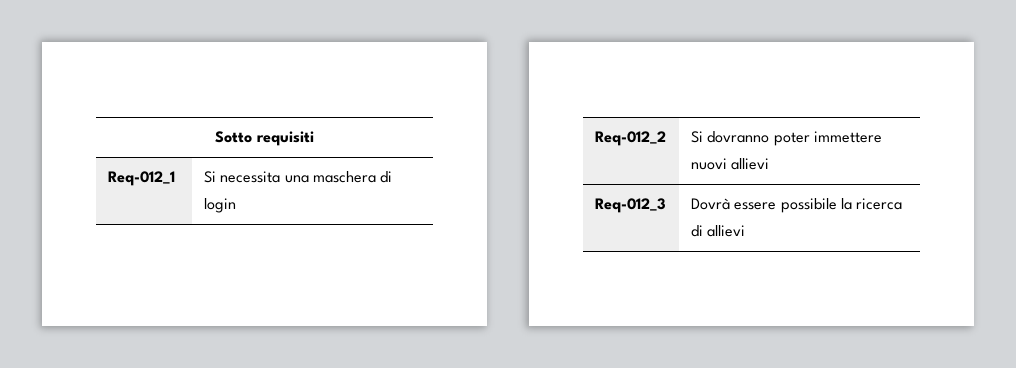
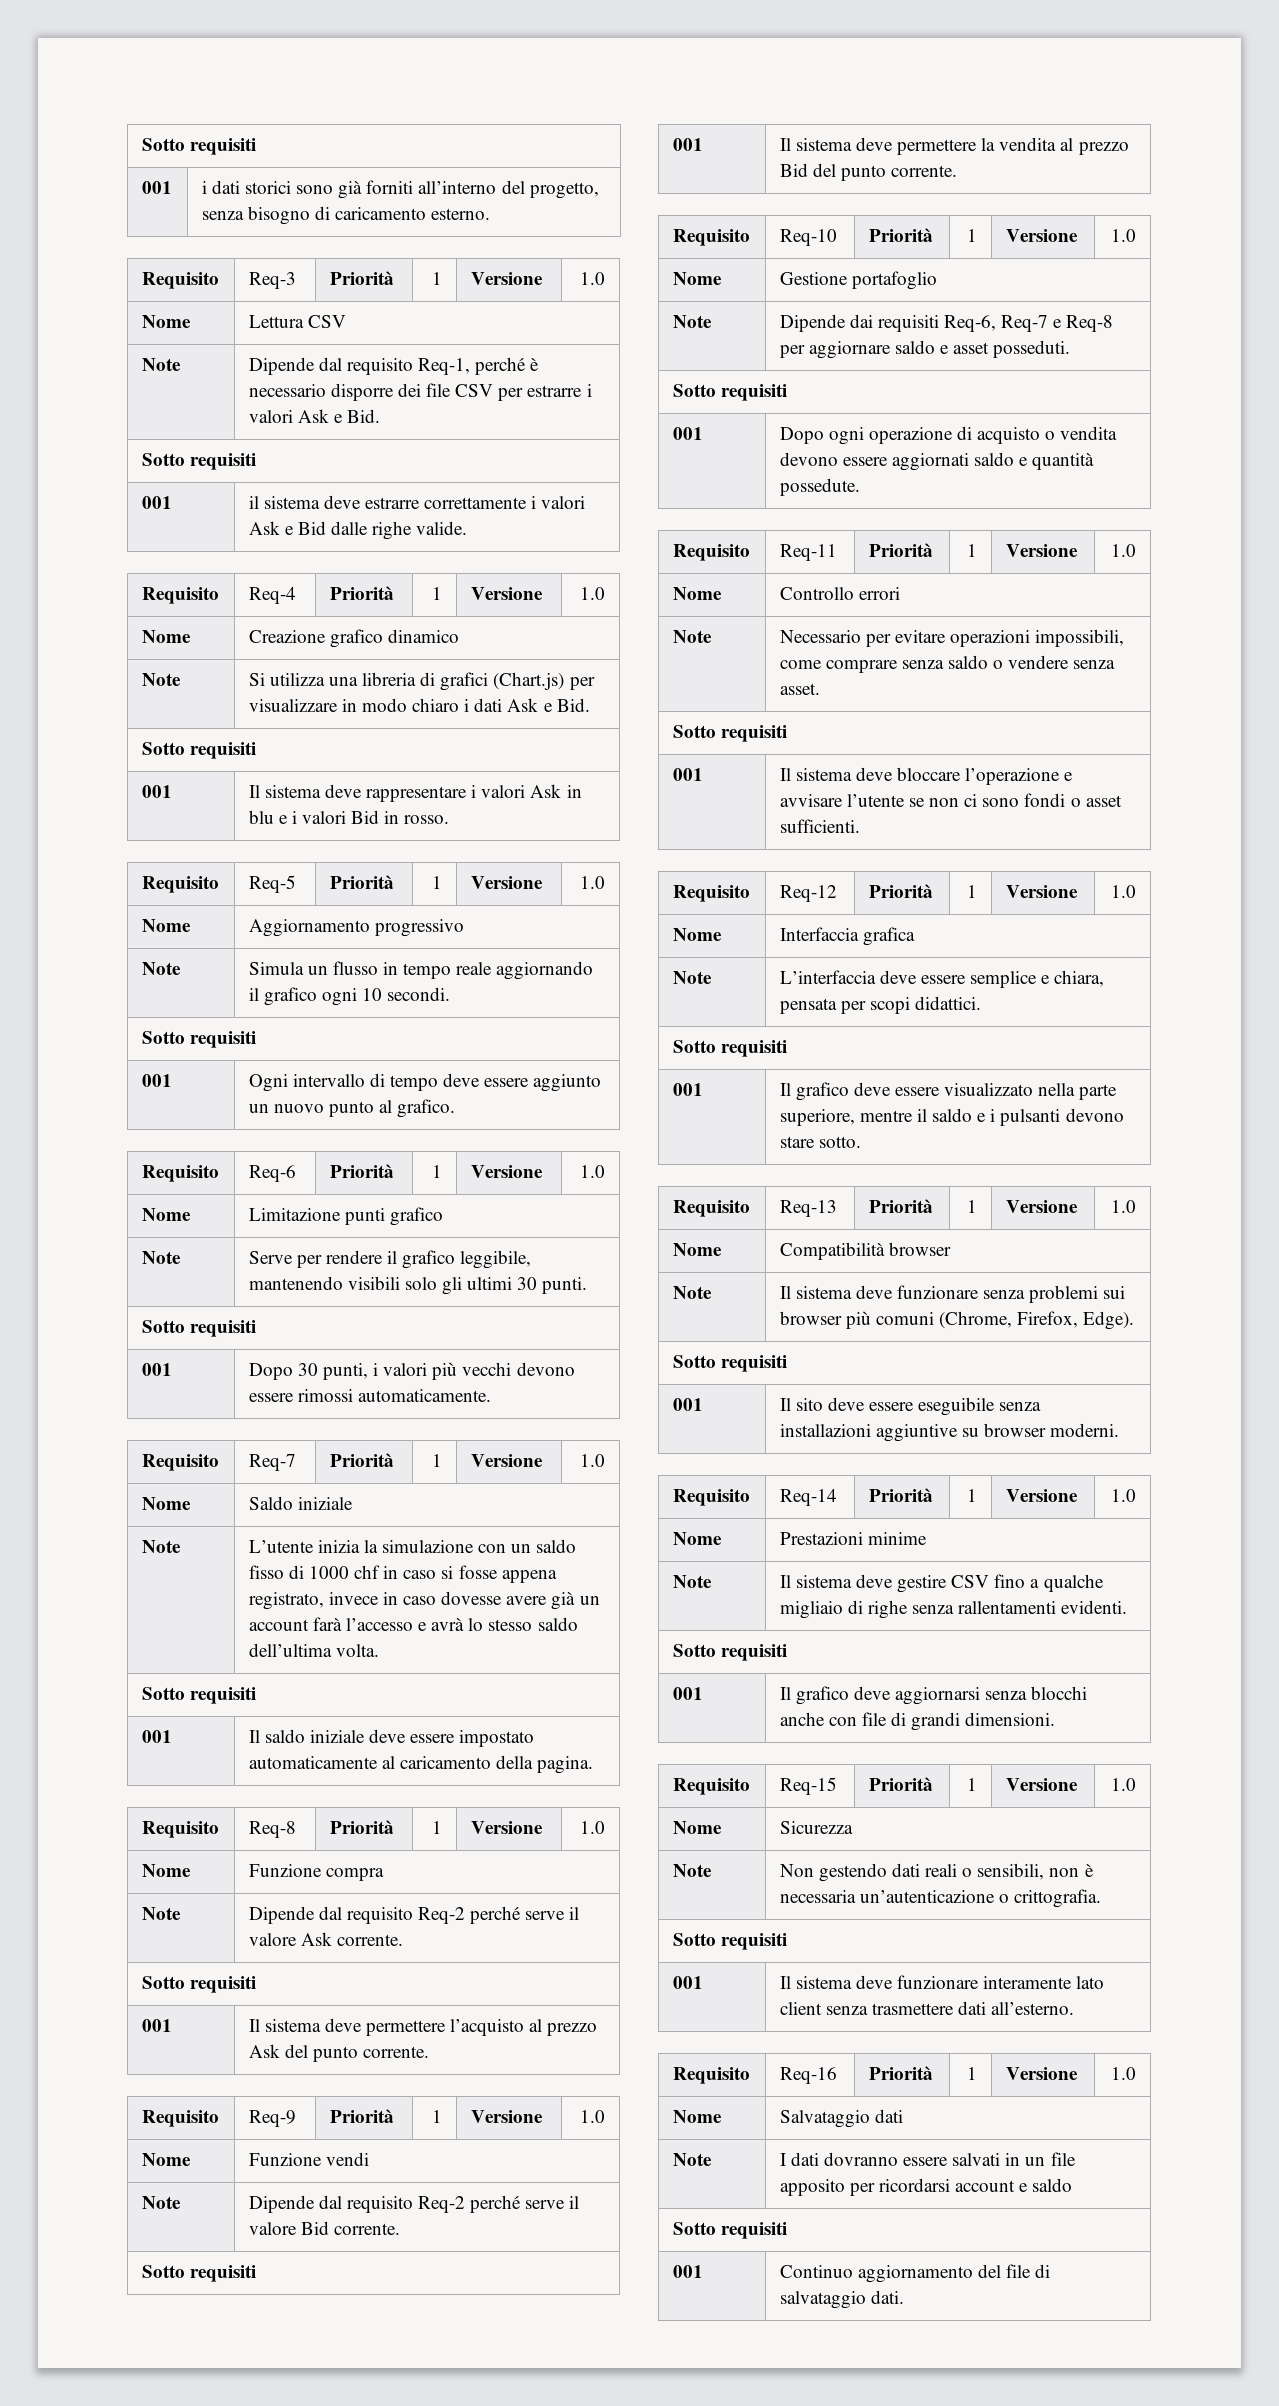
[215,131,314,146] [108,171,176,186] [204,171,393,183] [204,198,237,213] [595,131,667,146] [691,131,882,146] [691,158,770,170] [595,198,667,213] [691,198,903,213] [691,225,746,237] Sotto requisiti // Req-012_1 | Si necessita una maschera di login // Req-012_2 | Si dovranno poter immettere nuovi allievi // Req-012_3 | Dovrà essere possibile la ricerca di allievi -> [141,138,256,155] [141,181,172,194] [201,180,599,199] [201,206,491,225] [141,272,219,289] [248,272,296,289] [329,271,394,285] [432,272,443,285] [470,272,543,285] [580,272,606,285] [141,315,191,328] [248,315,346,328] [141,358,181,371] [248,357,540,375] [248,383,592,401] [248,409,381,423] [141,453,256,470] [141,496,172,509] [248,495,586,509] [248,521,468,540] [141,587,219,604] [248,587,296,604] [329,586,394,600] [432,587,443,600] [470,587,543,600] [580,587,606,600] [141,630,191,643] [248,629,459,648] [141,673,181,686] [248,672,595,691] [248,698,590,712] [141,742,256,759] [141,785,172,798] [248,784,582,802] [248,810,450,824] [141,876,219,893] [248,875,296,893] [329,875,394,889] [432,876,443,889] [470,876,543,889] [580,876,606,889] [141,919,191,932] [248,919,464,937] [141,962,181,975] [248,961,594,980] [248,987,451,1006] [141,1031,256,1048] [141,1074,172,1087] [248,1073,602,1092] [248,1099,456,1118] [141,1165,219,1182] [248,1165,296,1182] [329,1164,394,1178] [432,1165,443,1178] [470,1165,543,1178] [580,1165,606,1178] [141,1208,191,1221] [248,1207,443,1226] [141,1251,181,1264] [248,1250,532,1269] [248,1276,588,1295] [141,1320,256,1337] [141,1363,172,1376] [248,1362,575,1380] [248,1389,491,1402] [141,1454,219,1471] [248,1454,296,1471] [329,1453,394,1467] [432,1454,443,1467] [470,1454,543,1467] [580,1454,606,1467] [141,1497,191,1510] [248,1496,353,1510] [141,1540,181,1553] [248,1539,577,1553] [248,1565,557,1583] [248,1591,600,1610] [248,1617,578,1631] [248,1643,379,1657] [141,1687,256,1704] [141,1730,172,1743] [248,1729,535,1747] [248,1755,594,1774] [141,1821,219,1838] [248,1821,296,1838] [329,1820,394,1834] [432,1821,443,1834] [470,1821,543,1834] [580,1821,606,1834] [141,1864,191,1877] [248,1864,384,1881] [141,1907,181,1920] [248,1906,580,1924] [248,1932,403,1946] [141,1976,256,1993] [141,2019,172,2032] [248,2018,598,2036] [248,2044,430,2062] [141,2110,219,2127] [248,2110,296,2127] [329,2109,394,2123] [432,2110,443,2123] [470,2110,543,2123] [580,2110,606,2123] [141,2153,191,2166] [248,2152,369,2166] [141,2196,181,2209] [248,2195,580,2213] [248,2221,400,2235] [141,2265,256,2282] [672,138,703,151] [779,137,1129,155] [779,163,958,181] [672,229,750,246] [779,229,837,246] [868,228,933,242] [967,229,978,242] [1005,229,1078,242] [1111,229,1137,242] [672,272,722,285] [779,271,937,290] [672,315,712,328] [779,314,1114,332] [779,340,1071,359] [672,384,787,401] [672,427,703,440] [779,426,1118,445] [779,452,1095,471] [779,478,860,496] [672,544,750,561] [779,544,837,561] [868,543,933,557] [967,544,978,557] [1005,544,1078,557] [1111,544,1137,557] [672,587,722,600] [779,587,900,600] [672,630,712,643] [779,629,1125,647] [779,655,1116,673] [779,683,820,695] [672,725,787,742] [672,768,703,781] [779,767,1074,785] [779,793,1122,807] [779,819,860,833] [672,885,750,902] [779,885,837,902] [868,884,933,898] [967,885,978,898] [1005,885,1078,898] [1111,885,1137,898] [672,928,722,941] [779,927,915,946] [672,971,712,984] [779,970,1105,988] [779,996,982,1014] [672,1040,787,1057] [672,1083,703,1096] [779,1082,1118,1101] [779,1108,1124,1126] [779,1136,861,1148] [672,1200,750,1217] [779,1200,837,1217] [868,1199,933,1213] [967,1200,978,1213] [1005,1200,1078,1213] [1111,1200,1137,1213] [672,1243,722,1256] [779,1242,951,1260] [672,1286,712,1299] [779,1285,1126,1303] [779,1311,1135,1330] [672,1355,787,1372] [672,1398,703,1411] [779,1397,1042,1416] [779,1423,1120,1442] [672,1489,750,1506] [779,1489,837,1506] [868,1488,933,1502] [967,1489,978,1502] [1005,1489,1078,1502] [1111,1489,1137,1502] [672,1532,722,1545] [779,1532,927,1545] [672,1575,712,1588] [779,1574,1104,1593] [779,1600,1128,1619] [672,1644,787,1661] [672,1687,703,1700] [779,1686,1088,1705] [779,1712,1056,1731] [672,1778,750,1795] [779,1777,837,1795] [868,1777,933,1791] [967,1778,978,1791] [1005,1778,1078,1791] [1111,1778,1137,1791] [672,1821,722,1834] [779,1821,853,1834] [672,1864,712,1877] [779,1863,1094,1882] [779,1889,1102,1908] [672,1933,787,1950] [672,1976,703,1989] [779,1975,1105,1989] [779,2001,1075,2015] [672,2067,750,2084] [779,2067,837,2084] [868,2066,933,2080] [967,2067,978,2080] [1005,2067,1078,2080] [1111,2067,1137,2080] [672,2110,722,2123] [779,2109,903,2128] [672,2153,712,2166] [779,2152,1076,2166] [779,2178,1073,2196] [672,2222,787,2239] [672,2265,703,2278] [779,2264,1051,2283] [779,2290,904,2309] Sotto requisiti // 001 | i dati storici sono già forniti all’interno del progetto, senza bisogno di caricamento esterno. // Requisito | Req-3 | Priorità | 1 | Versione | 1.0 // Nome | Lettura CSV // Note | Dipende dal requisito Req-1, perché è necessario disporre dei file CSV per estrarre i valori Ask e Bid. // Sotto requisiti // 001 | il sistema deve estrarre correttamente i valori Ask e Bid dalle righe valide. // Requisito | Req-4 | Priorità | 1 | Versione | 1.0 // Nome | Creazione grafico dinamico // Note | Si utilizza una libreria di grafici (Chart.js) per visualizzare in modo chiaro i dati Ask e Bid. // Sotto requisiti // 001 | Il sistema deve rappresentare i valori Ask in blu e i valori Bid in rosso. // Requisito | Req-5 | Priorità | 1 | Versione | 1.0 // Nome | Aggiornamento progressivo // Note | Simula un flusso in tempo reale aggiornando il grafico ogni 10 secondi. // Sotto requisiti // 001 | Ogni intervallo di tempo deve essere aggiunto un nuovo punto al grafico. // Requisito | Req-6 | Priorità | 1 | Versione | 1.0 // Nome | Limitazione punti grafico // Note | Serve per rendere il grafico leggibile, mantenendo visibili solo gli ultimi 30 punti. // Sotto requisiti // 001 | Dopo 30 punti, i valori più vecchi devono essere rimossi automaticamente. // Requisito | Req-7 | Priorità | 1 | Versione | 1.0 // Nome | Saldo iniziale // Note | L’utente inizia la simulazione con un saldo fisso di 1000 chf in caso si fosse appena registrato, invece in caso dovesse avere già un account farà l’accesso e avrà lo stesso saldo dell’ultima volta. // Sotto requisiti // 001 | Il saldo iniziale deve essere impostato automaticamente al caricamento della pagina. // Requisito | Req-8 | Priorità | 1 | Versione | 1.0 // Nome | Funzione compra // Note | Dipende dal requisito Req-2 perché serve il valore Ask corrente. // Sotto requisiti // 001 | Il sistema deve permettere l’acquisto al prezzo Ask del punto corrente. // Requisito | Req-9 | Priorità | 1 | Versione | 1.0 // Nome | Funzione vendi // Note | Dipende dal requisito Req-2 perché serve il valore Bid corrente. // Sotto requisiti // 001 | Il sistema deve permettere la vendita al prezzo Bid del punto corrente. // Requisito | Req-10 | Priorità | 1 | Versione | 1.0 // Nome | Gestione portafoglio // Note | Dipende dai requisiti Req-6, Req-7 e Req-8 per aggiornare saldo e asset posseduti. // Sotto requisiti // 001 | Dopo ogni operazione di acquisto o vendita devono essere aggiornati saldo e quantità possedute. // Requisito | Req-11 | Priorità | 1 | Versione | 1.0 // Nome | Controllo errori // Note | Necessario per evitare operazioni impossibili, come comprare senza saldo o vendere senza asset. // Sotto requisiti // 001 | Il sistema deve bloccare l’operazione e avvisare l’utente se non ci sono fondi o asset sufficienti. // Requisito | Req-12 | Priorità | 1 | Versione | 1.0 // Nome | Interfaccia grafica // Note | L’interfaccia deve essere semplice e chiara, pensata per scopi didattici. // Sotto requisiti // 001 | Il grafico deve essere visualizzato nella parte superiore, mentre il saldo e i pulsanti devono stare sotto. // Requisito | Req-13 | Priorità | 1 | Versione | 1.0 // Nome | Compatibilità browser // Note | Il sistema deve funzionare senza problemi sui browser più comuni (Chrome, Firefox, Edge). // Sotto requisiti // 001 | Il sito deve essere eseguibile senza installazioni aggiuntive su browser moderni. // Requisito | Req-14 | Priorità | 1 | Versione | 1.0 // Nome | Prestazioni minime // Note | Il sistema deve gestire CSV fino a qualche migliaio di righe senza rallentamenti evidenti. // Sotto requisiti // 001 | Il grafico deve aggiornarsi senza blocchi anche con file di grandi dimensioni. // Requisito | Req-15 | Priorità | 1 | Versione | 1.0 // Nome | Sicurezza // Note | Non gestendo dati reali o sensibili, non è necessaria un’autenticazione o crittografia. // Sotto requisiti // 001 | Il sistema deve funzionare interamente lato client senza trasmettere dati all’esterno. // Requisito | Req-16 | Priorità | 1 | Versione | 1.0 // Nome | Salvataggio dati // Note | I dati dovranno essere salvati in un file apposito per ricordarsi account e saldo // Sotto requisiti // 001 | Continuo aggiornamento del file di salvataggio dati.

